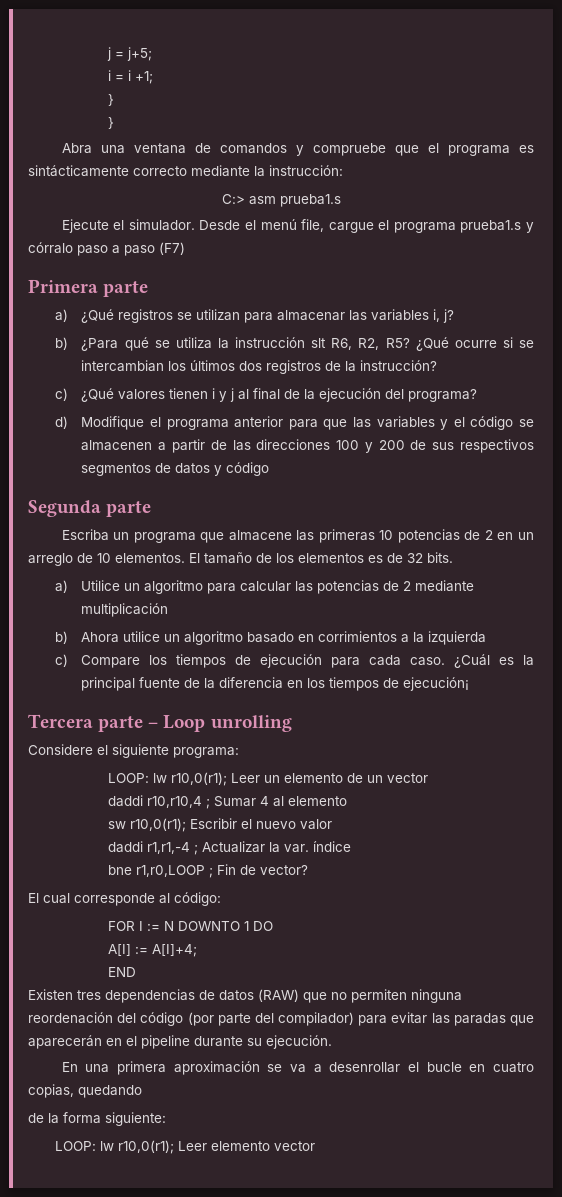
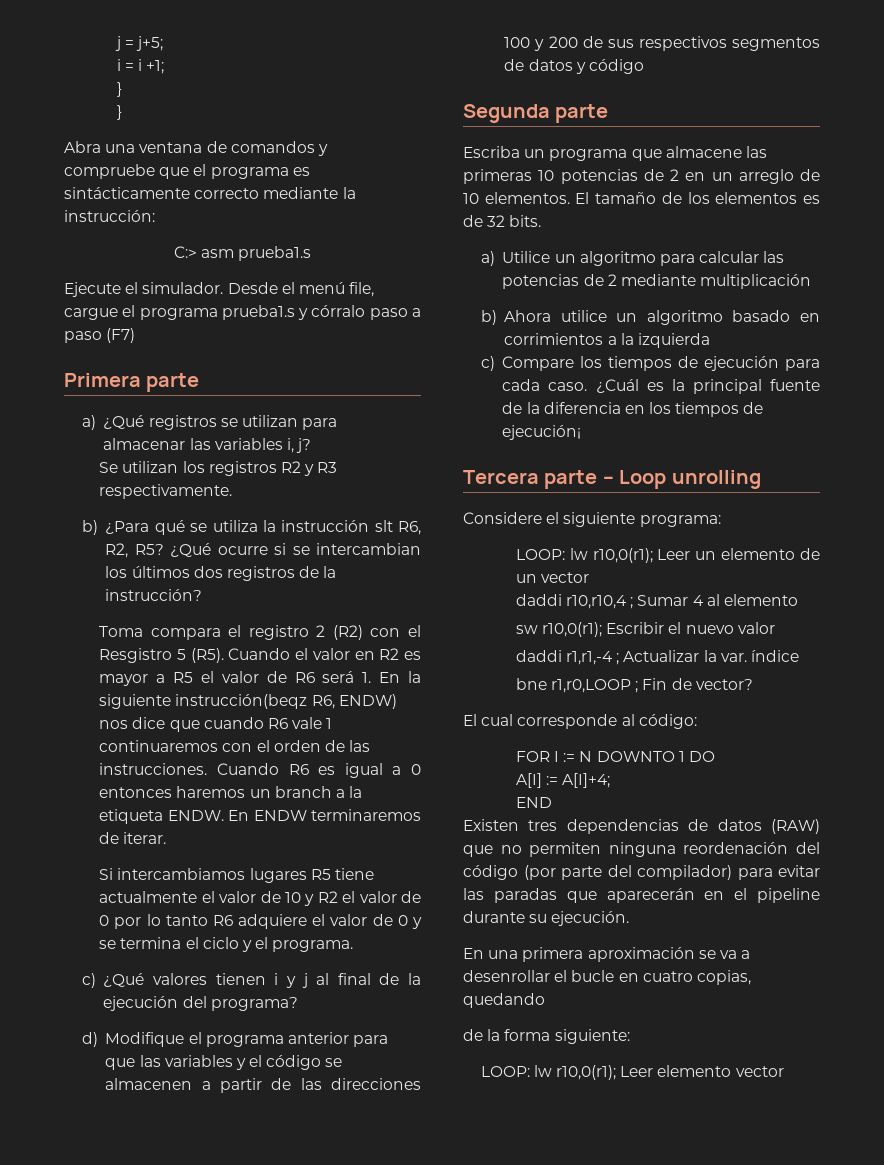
(455, 316) none -> [99,461,338,476] [99,484,233,499] // Se utilizan los registros R2 y R3 respectivamente.
(438, 365) none -> [99,625,421,640] [99,648,421,663] [99,671,422,686] [99,694,397,709] [99,717,333,732] [99,740,371,752] [99,763,421,778] [99,786,363,798] [99,809,421,824] [99,832,167,844] [99,868,375,883] [99,891,422,906] [99,914,422,929] [99,937,354,952] // Toma compara el registro 2 (R2) con el Resgistro 5 (R5). Cuando el valor en R2 es mayor a R5 el valor de R6 será 1. En la siguiente instrucción(beqz R6, ENDW) nos dice que cuando R6 vale 1 continuaremos con el orden de las instrucciones. Cuando R6 es igual a 0 entonces haremos un branch a la etiqueta ENDW. En ENDW terminaremos de iterar. // Si intercambiamos lugares R5 tiene actualmente el valor de 10 y R2 el valor de 0 por lo tanto R6 adquiere el valor de 0 y se termina el ciclo y el programa.

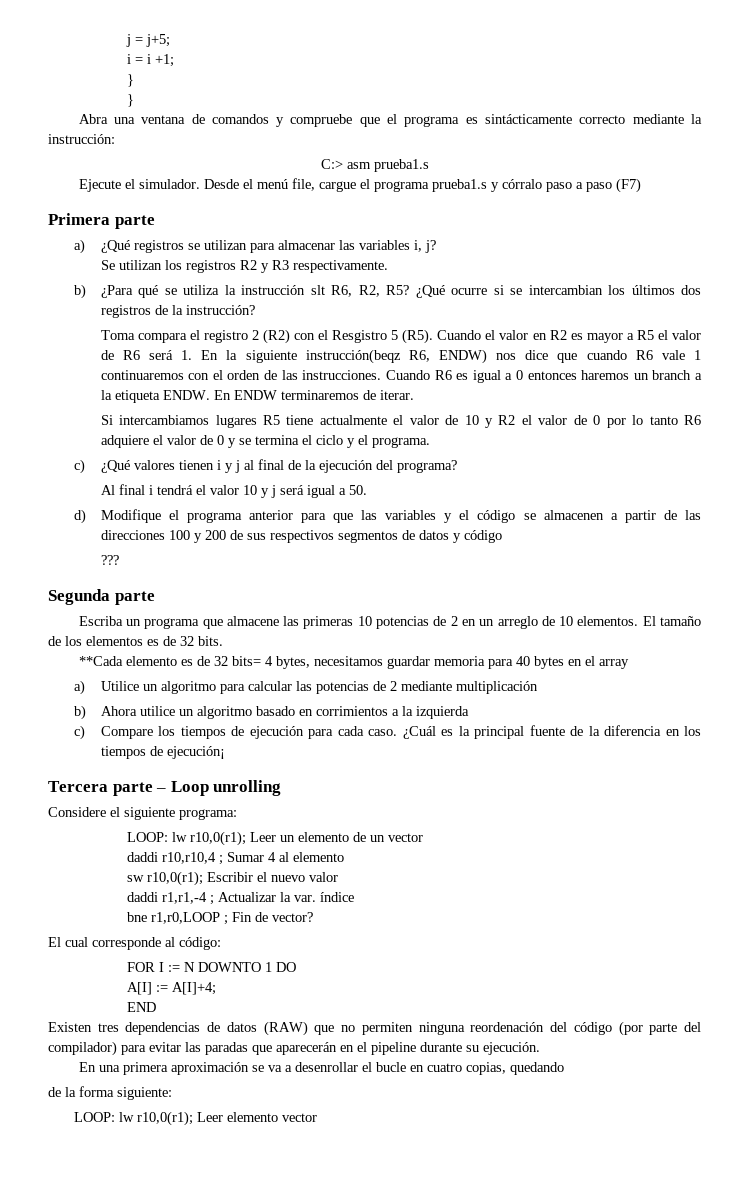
(298, 1004) none -> [100,484,367,498] // Al final i tendrá el valor 10 y j será igual a 50.
(644, 66) none -> [100,555,119,565] // ???
(542, 221) none -> [78,656,629,669] // **Cada elemento es de 32 bits= 4 bytes, necesitamos guardar memoria para 40 bytes en el array

